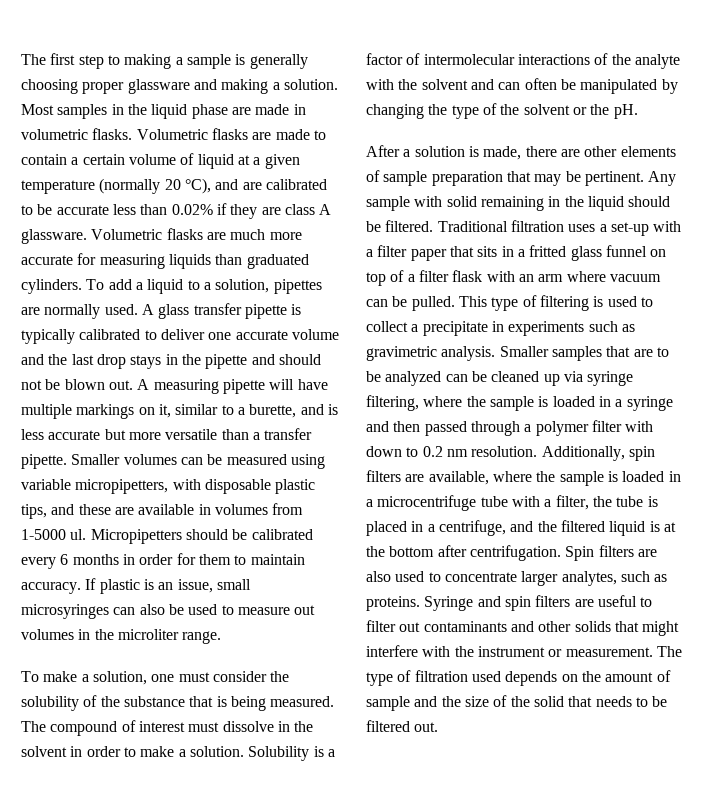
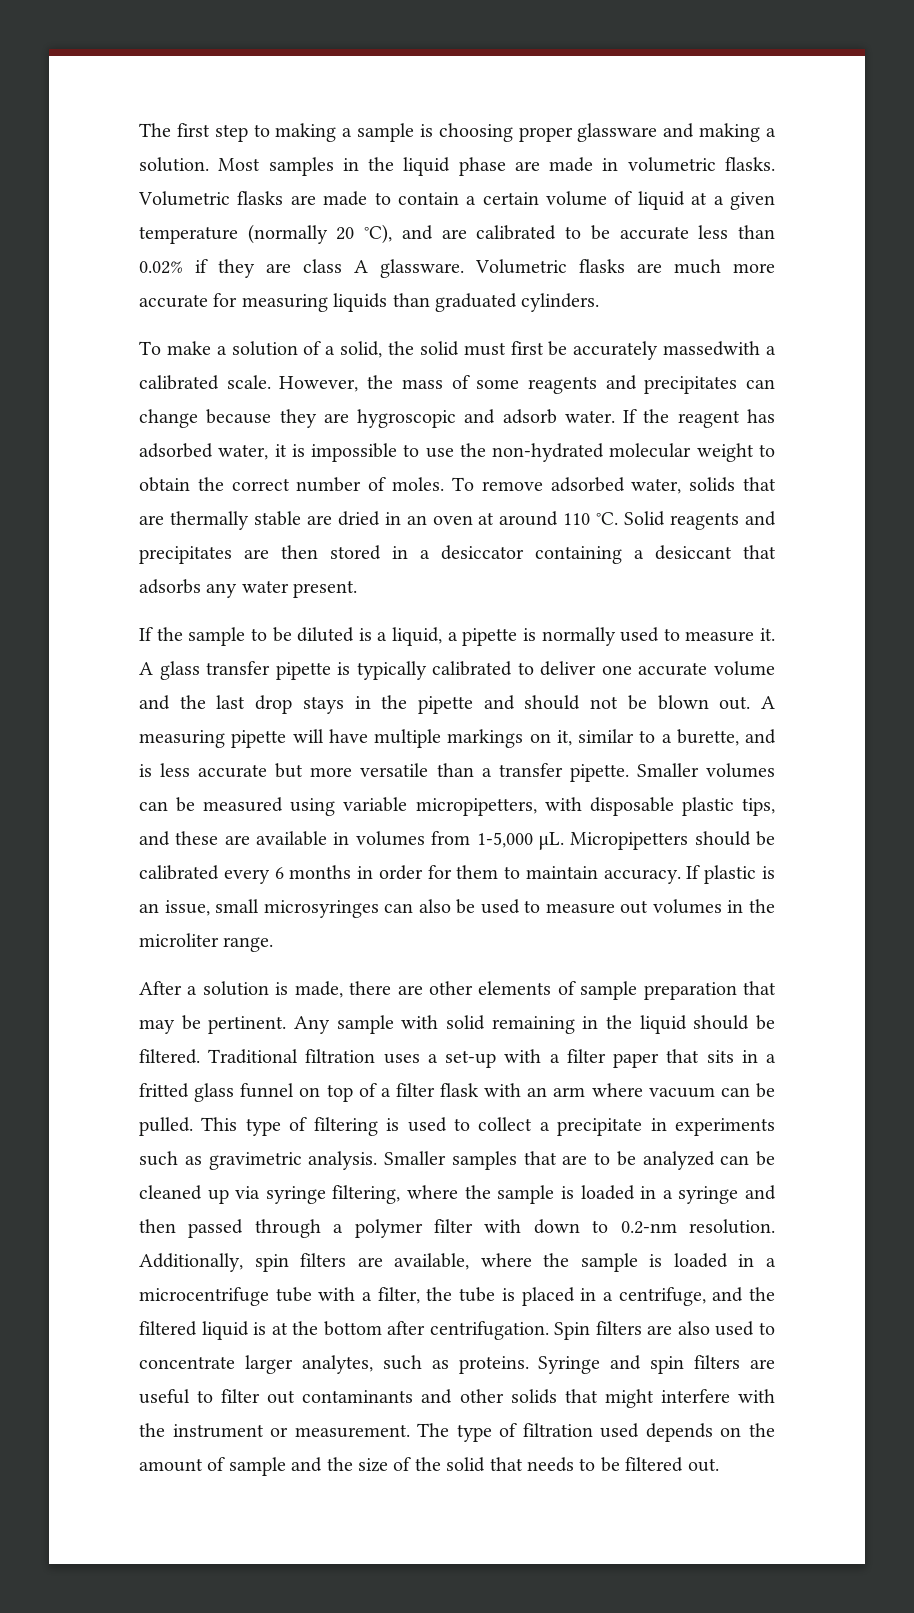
[249,54,308,69] generally -> (433, 130) none
[86,279,322,294] [21,304,138,319] To add a liquid to a solution, pipettes are normally used. -> [139,341,776,360] [139,375,775,394] [139,409,775,428] [139,443,775,462] [139,477,776,494] [139,511,777,530] [139,545,776,564] [139,579,358,598] [139,627,775,646] // To make a solution of a solid, the solid must first be accurately massedwith a calibrated scale. However, the mass of some reagents and precipitates can change because they are hygroscopic and adsorb water. If the reagent has adsorbed water, it is impossible to use the non-hydrated molecular weight to obtain the correct number of moles. To remove adsorbed water, solids that are thermally stable are dried in an oven at around 110 °C. Solid reagents and precipitates are then stored in a desiccator containing a desiccant that adsorbs any water present. // If the sample to be diluted is a liquid, a pipette is normally used to measure it.
[21,529,87,540] 1-5000 ul. -> [476,832,564,850] 1-5,000 μL.
[21,671,290,685] [21,695,335,711] [21,720,314,736] [21,746,335,761] [366,53,680,69] [366,78,678,94] [366,103,638,119] // To make a solution, one must consider the solubility of the substance that is being measured. The compound of interest must dissolve in the solvent in order to make a solution. Solubility is a factor of intermolecular interactions of the analyte with the solvent and can often be manipulated by changing the type of the solvent or the pH. -> (274, 944) none
[422,446,468,457] 0.2 nm -> [620,1221,677,1234] 0.2-nm

